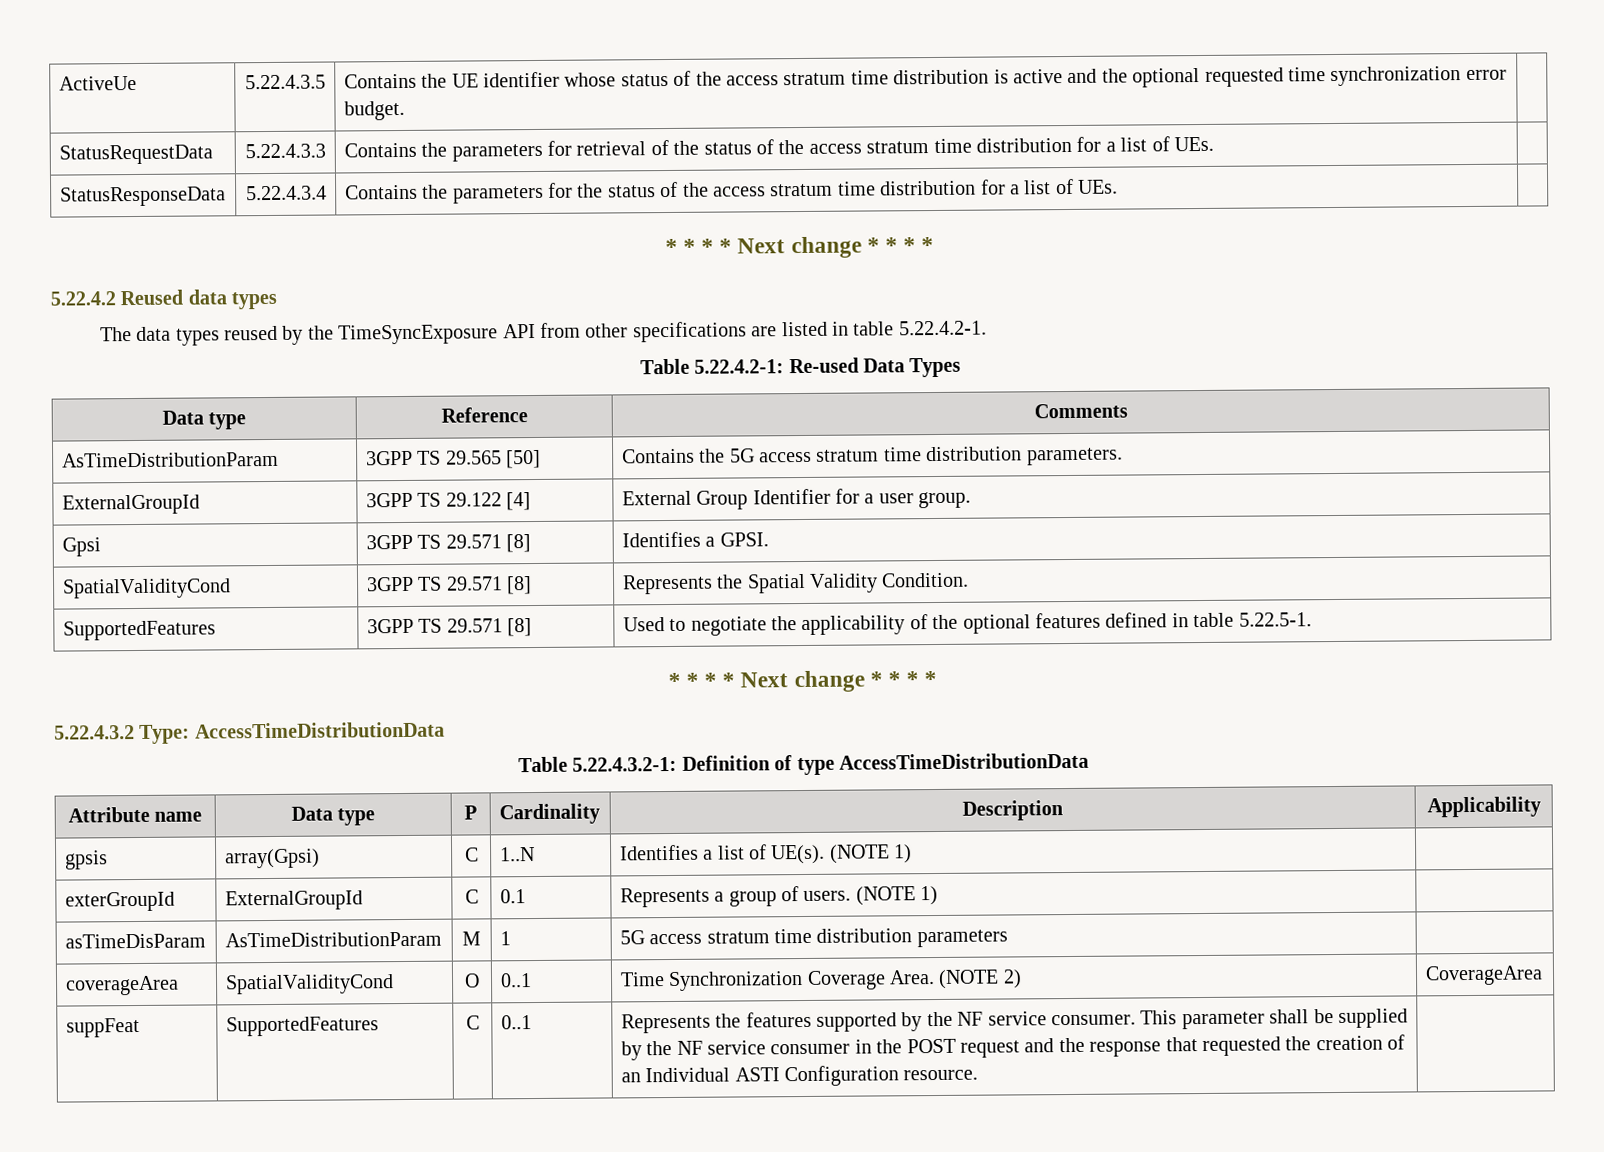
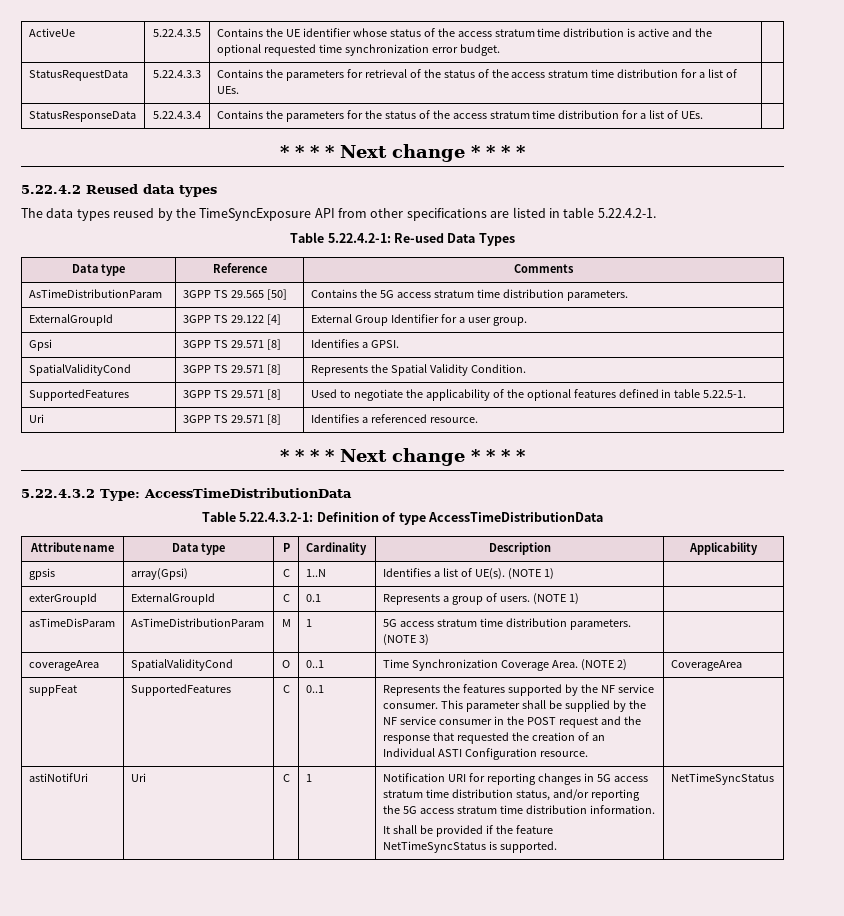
(1312, 619) none -> [28,414,44,423] [182,414,281,425] [310,414,478,423] // Uri | 3GPP TS 29.571 [8] | Identifies a referenced resource.
[916,929,1008,948] parameters -> [569,619,631,630] [382,634,429,646] parameters. (NOTE 3)
(979, 1075) none -> [28,773,88,782] [130,773,146,782] [282,774,290,782] [305,774,312,782] [382,773,648,785] [382,789,640,801] [382,805,655,814] [382,825,553,837] [382,841,557,853] [670,773,774,785] // astiNotifUri | Uri | C | 1 | Notification URI for reporting changes in 5G access stratum time distribution status, and/or reporting the 5G access stratum time distribution information. // It shall be provided if the feature NetTimeSyncStatus is supported. | NetTimeSyncStatus

